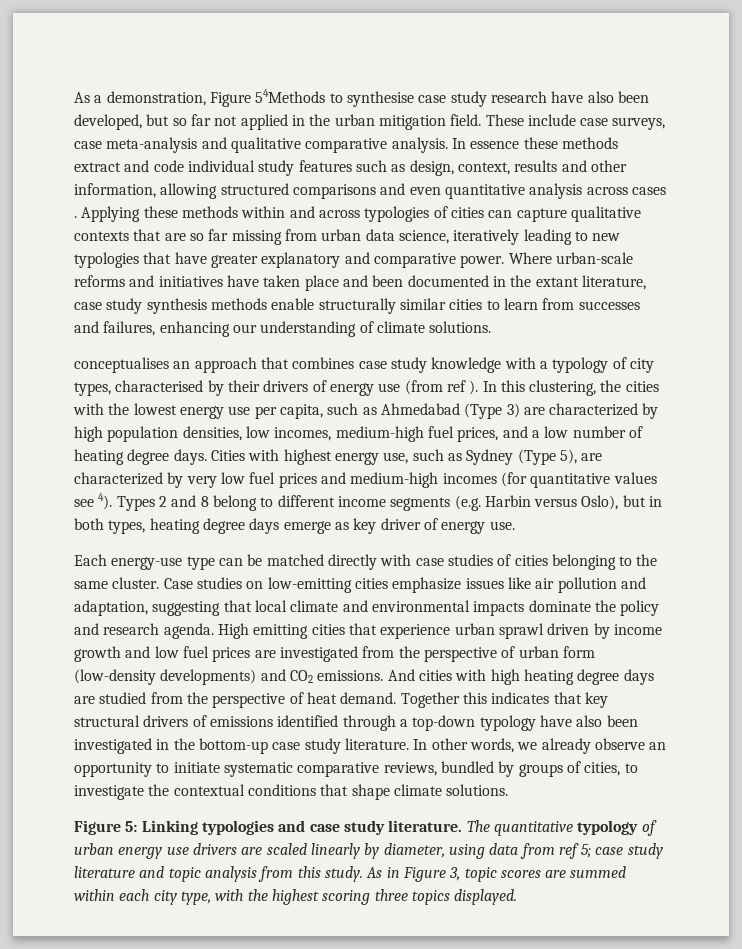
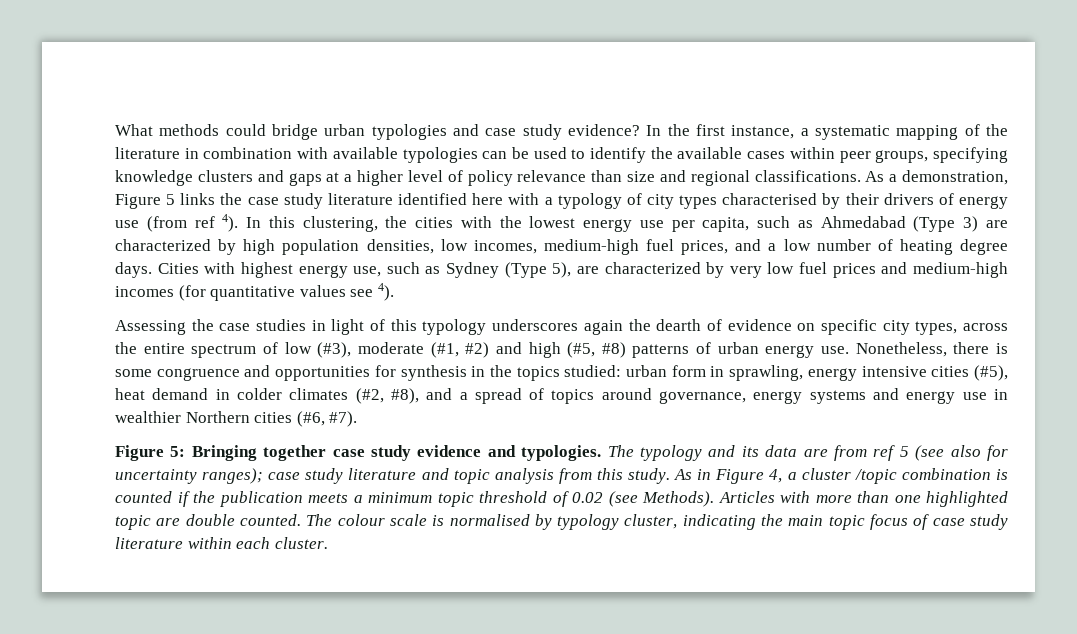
[74,89,649,107] [74,114,666,130] [74,137,618,153] [74,160,627,176] [74,183,666,199] [74,206,641,222] [74,229,621,245] [74,252,633,268] [74,275,646,291] [74,298,640,314] [74,321,492,337] [74,357,502,373] As a demonstration, Figure 54Methods to synthesise case study research have also been developed, but so far not applied in the urban mitigation field. These include case surveys, case meta-analysis and qualitative comparative analysis. In essence these methods extract and code individual study features such as design, context, results and other information, allowing structured comparisons and even quantitative analysis across cases . Applying these methods within and across typologies of cities can capture qualitative contexts that are so far missing from urban data science, iteratively leading to new typologies that have greater explanatory and comparative power. Where urban-scale reforms and initiatives have taken place and been documented in the extant literature, case study synthesis methods enable structurally similar cities to learn from successes and failures, enhancing our understanding of climate solutions. // conceptualises an approach that combines case study knowledge -> [115,124,1009,140] [115,147,1009,163] [115,170,1009,186] [115,193,504,209] What methods could bridge urban typologies and case study evidence? In the first instance, a systematic mapping of the literature in combination with available typologies can be used to identify the available cases within peer groups, specifying knowledge clusters and gaps at a higher level of policy relevance than size and regional classifications. As a demonstration, Figure 5 links the case study literature identified here
[74,382,111,396] types, -> [679,195,718,209] types
[469,380,479,395] ). -> [222,214,239,232] 4).
[116,495,663,511] [74,518,515,534] [74,554,658,570] [74,577,646,593] [74,600,660,616] [74,623,662,639] [74,646,595,662] [74,669,654,685] [74,692,608,708] [74,715,638,731] [74,738,667,754] [74,761,638,777] [74,784,509,800] [74,820,657,836] [74,843,592,859] Types 2 and 8 belong to different income segments (e.g. Harbin versus Oslo), but in both types, heating degree days emerge as key driver of energy use. // Each energy-use type can be matched directly with case studies of cities belonging to the same cluster. Case studies on low-emitting cities emphasize issues like air pollution and adaptation, suggesting that local climate and environmental impacts dominate the policy and research agenda. High emitting cities that experience urban sprawl driven by income growth and low fuel prices are investigated from the perspective of urban form (low-density developments) and CO2 emissions. And cities with high heating degree days are studied from the perspective of heat demand. Together this indicates that key structural drivers of emissions identified through a top-down typology have also been investigated in the bottom-up case study literature. In other words, we already observe an opportunity to initiate systematic comparative reviews, bundled by groups of cities, to investigate the contextual conditions that shape climate solutions. // Figure 5: Linking typologies and case study literature. The quantitative typology of urban energy use drivers are scaled linearly by diameter, using data from ref 5; -> [115,319,1009,335] [115,342,1008,358] [115,365,1009,381] [115,388,1008,404] [115,411,358,427] [115,445,1008,461] [115,468,264,484] // Assessing the case studies in light of this typology underscores again the dearth of evidence on specific city types, across the entire spectrum of low (#3), moderate (#1, #2) and high (#5, #8) patterns of urban energy use. Nonetheless, there is some congruence and opportunities for synthesis in the topics studied: urban form in sprawling, energy intensive cities (#5), heat demand in colder climates (#2, #8), and a spread of topics around governance, energy systems and energy use in wealthier Northern cities (#6, #7). // Figure 5: Bringing together case study evidence and typologies. The typology and its data are from ref 5 (see also for uncertainty ranges);
[449,866,627,882] [74,889,518,905] 3, topic scores are summed within each city type, with the highest scoring three topics displayed. -> [769,468,1008,484] [115,491,1008,507] [115,514,1008,530] [115,537,328,549] 4, a cluster /topic combination is counted if the publication meets a minimum topic threshold of 0.02 (see Methods). Articles with more than one highlighted topic are double counted. The colour scale is normalised by typology cluster, indicating the main topic focus of case study literature within each cluster.

